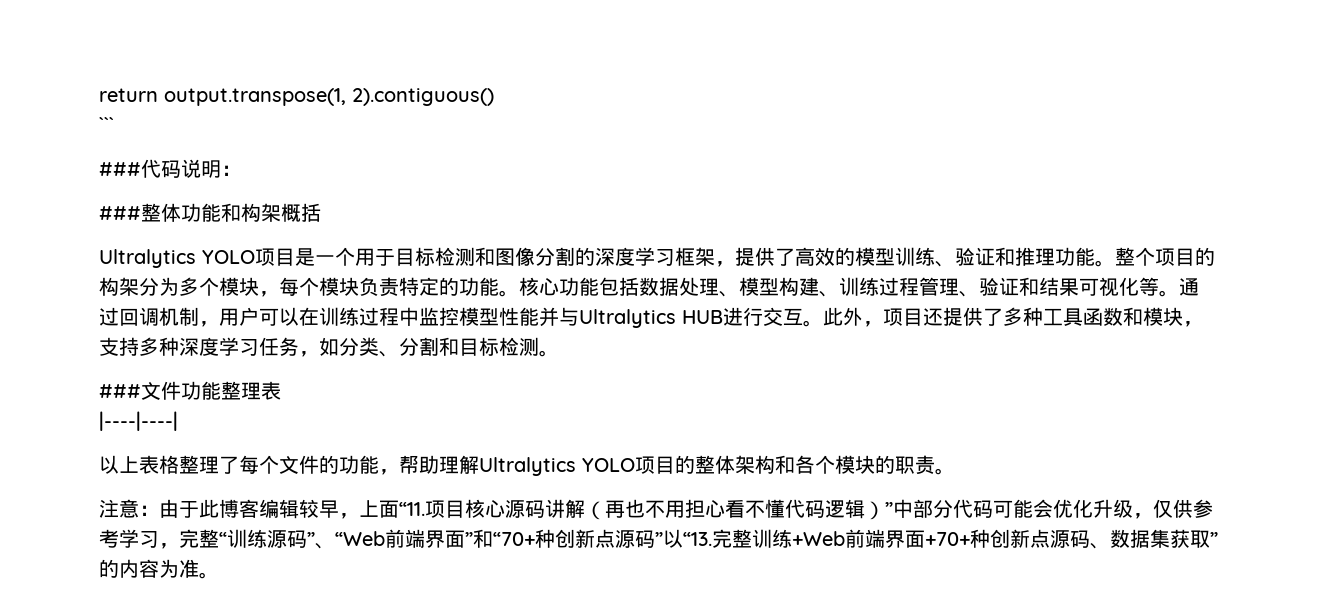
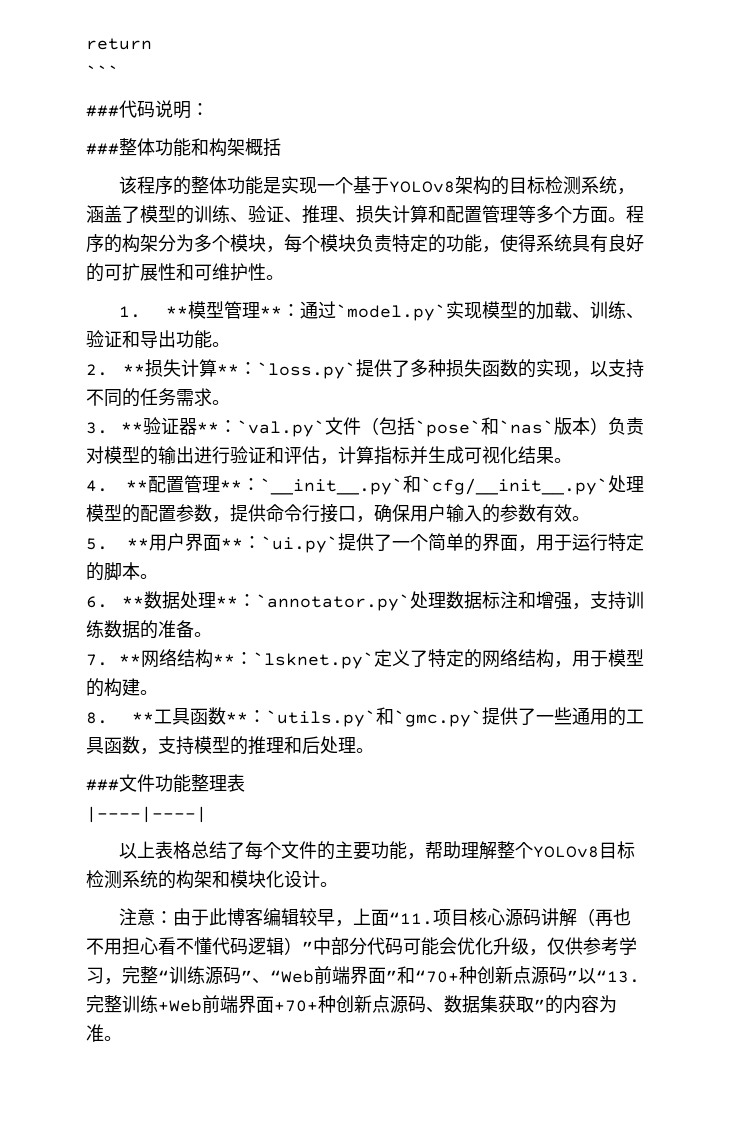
[164,88,494,106] output.transpose(1, 2).contiguous() -> (152, 44) none
[99,247,1195,268] Ultralytics YOLO项目是一个用于目标检测和图像分割的深度学习框架，提供了高效的模型训练、验证和推理功能。整个项目 -> [119,176,636,195] [86,205,644,224] [86,234,104,253] 该程序的整体功能是实现一个基于YOLOv8架构的目标检测系统，涵盖了模型的训练、验证、推理、损失计算和配置管理等多个方面。程序
[499,277,1199,297] [99,307,1203,328] [99,337,539,357] 。核心功能包括数据处理、模型构建、训练过程管理、验证和结果可视化等。通过回调机制，用户可以在训练过程中监控模型性能并与Ultralytics HUB进行交互。此外，项目还提供了多种工具函数和模块，支持多种深度学习任务，如分类、分割和目标检测 -> [482,234,644,253] [86,263,284,282] [119,301,644,321] [86,330,230,349] [86,359,644,379] [86,388,230,407] [86,417,644,437] [86,446,572,465] [86,475,644,495] [86,504,590,523] [86,533,644,553] [86,562,158,581] [86,591,644,611] [86,620,212,639] [86,649,644,669] [86,678,158,697] [86,707,644,727] [86,736,356,755] ，使得系统具有良好的可扩展性和可维护性。 // 1. **模型管理**：通过`model.py`实现模型的加载、训练、验证和导出功能。 // 2. **损失计算**：`loss.py`提供了多种损失函数的实现，以支持不同的任务需求。 // 3. **验证器**：`val.py`文件（包括`pose`和`nas`版本）负责对模型的输出进行验证和评估，计算指标并生成可视化结果。 // 4. **配置管理**：`__init__.py`和`cfg/__init__.py`处理模型的配置参数，提供命令行接口，确保用户输入的参数有效。 // 5. **用户界面**：`ui.py`提供了一个简单的界面，用于运行特定的脚本。 // 6. **数据处理**：`annotator.py`处理数据标注和增强，支持训练数据的准备。 // 7. **网络结构**：`lsknet.py`定义了特定的网络结构，用于模型的构建。 // 8. **工具函数**：`utils.py`和`gmc.py`提供了一些通用的工具函数，支持模型的推理和后处理
[179,455,219,474] 整理 -> [191,841,228,859] 总结
(339, 464) none -> [335,841,372,860] 主要
[479,455,935,476] Ultralytics YOLO项目的整体架构和各个模块的职责 -> [497,841,636,859] [86,870,320,889] 整个YOLOv8目标检测系统的构架和模块化设计

